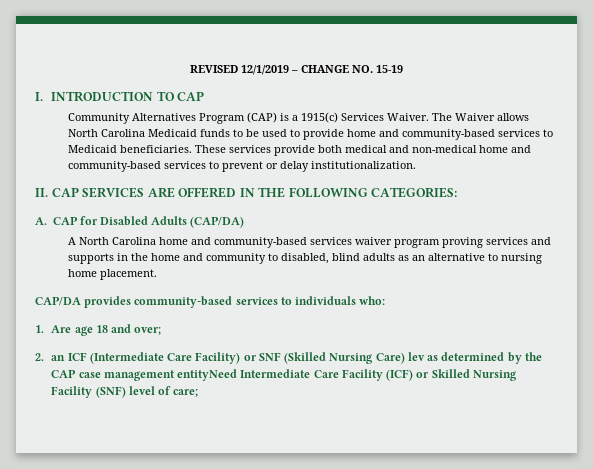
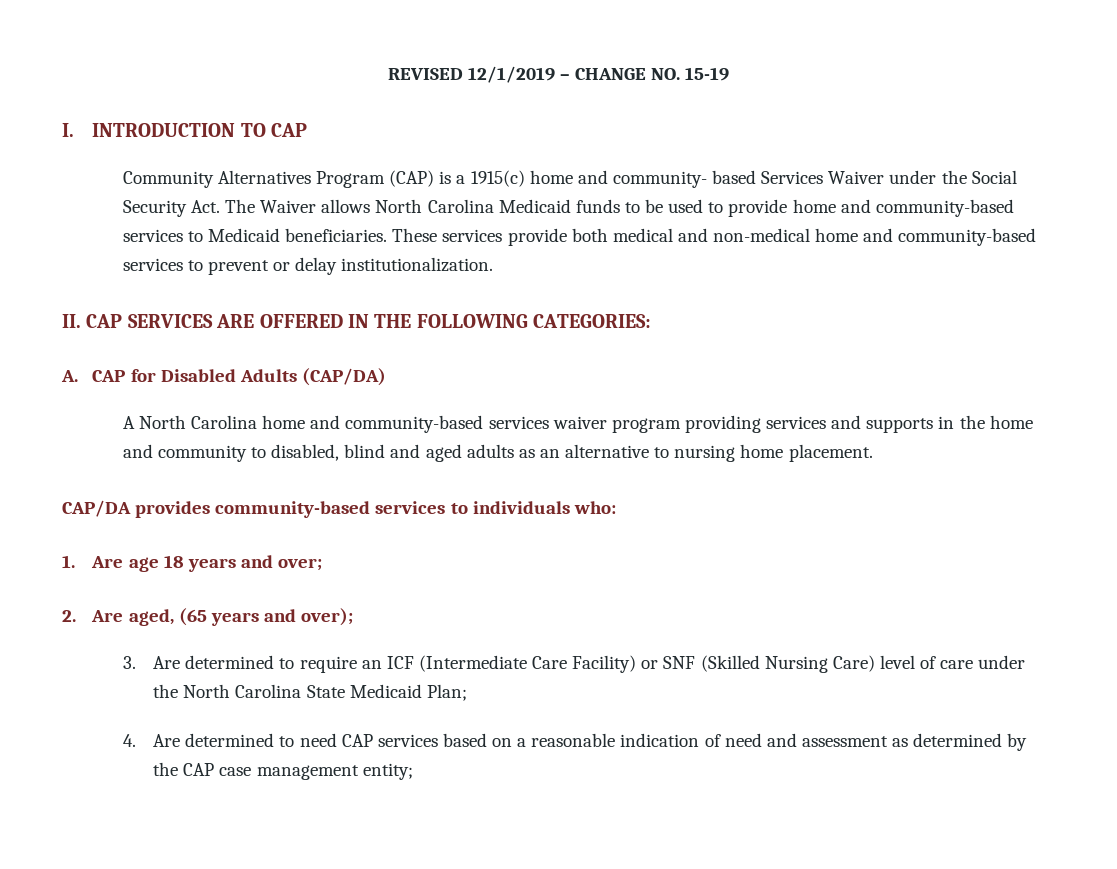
[340,113,429,121] Services Waiver. -> [529,170,1017,188] [122,200,220,217] home and community- based Services Waiver under the Social Security Act.
[441,237,483,248] proving -> [684,415,761,433] providing
(360, 257) none -> [390,444,462,462] and aged
(108, 329) none -> [187,558,236,572] years
(44, 357) none -> [91,608,354,626] [122,655,357,673] Are aged, (65 years and over); // 3. Are determined to require
[407,352,425,361] lev -> [879,655,1026,669] [153,684,467,701] [122,733,888,747] level of care under the North Carolina State Medicaid Plan; // 4. Are determined to need CAP services based on a reasonable indication of need and assessment
[177,369,517,381] [51,386,199,398] entityNeed Intermediate Care Facility (ICF) or Skilled Nursing Facility (SNF) level of care; -> [362,763,413,780] entity;

